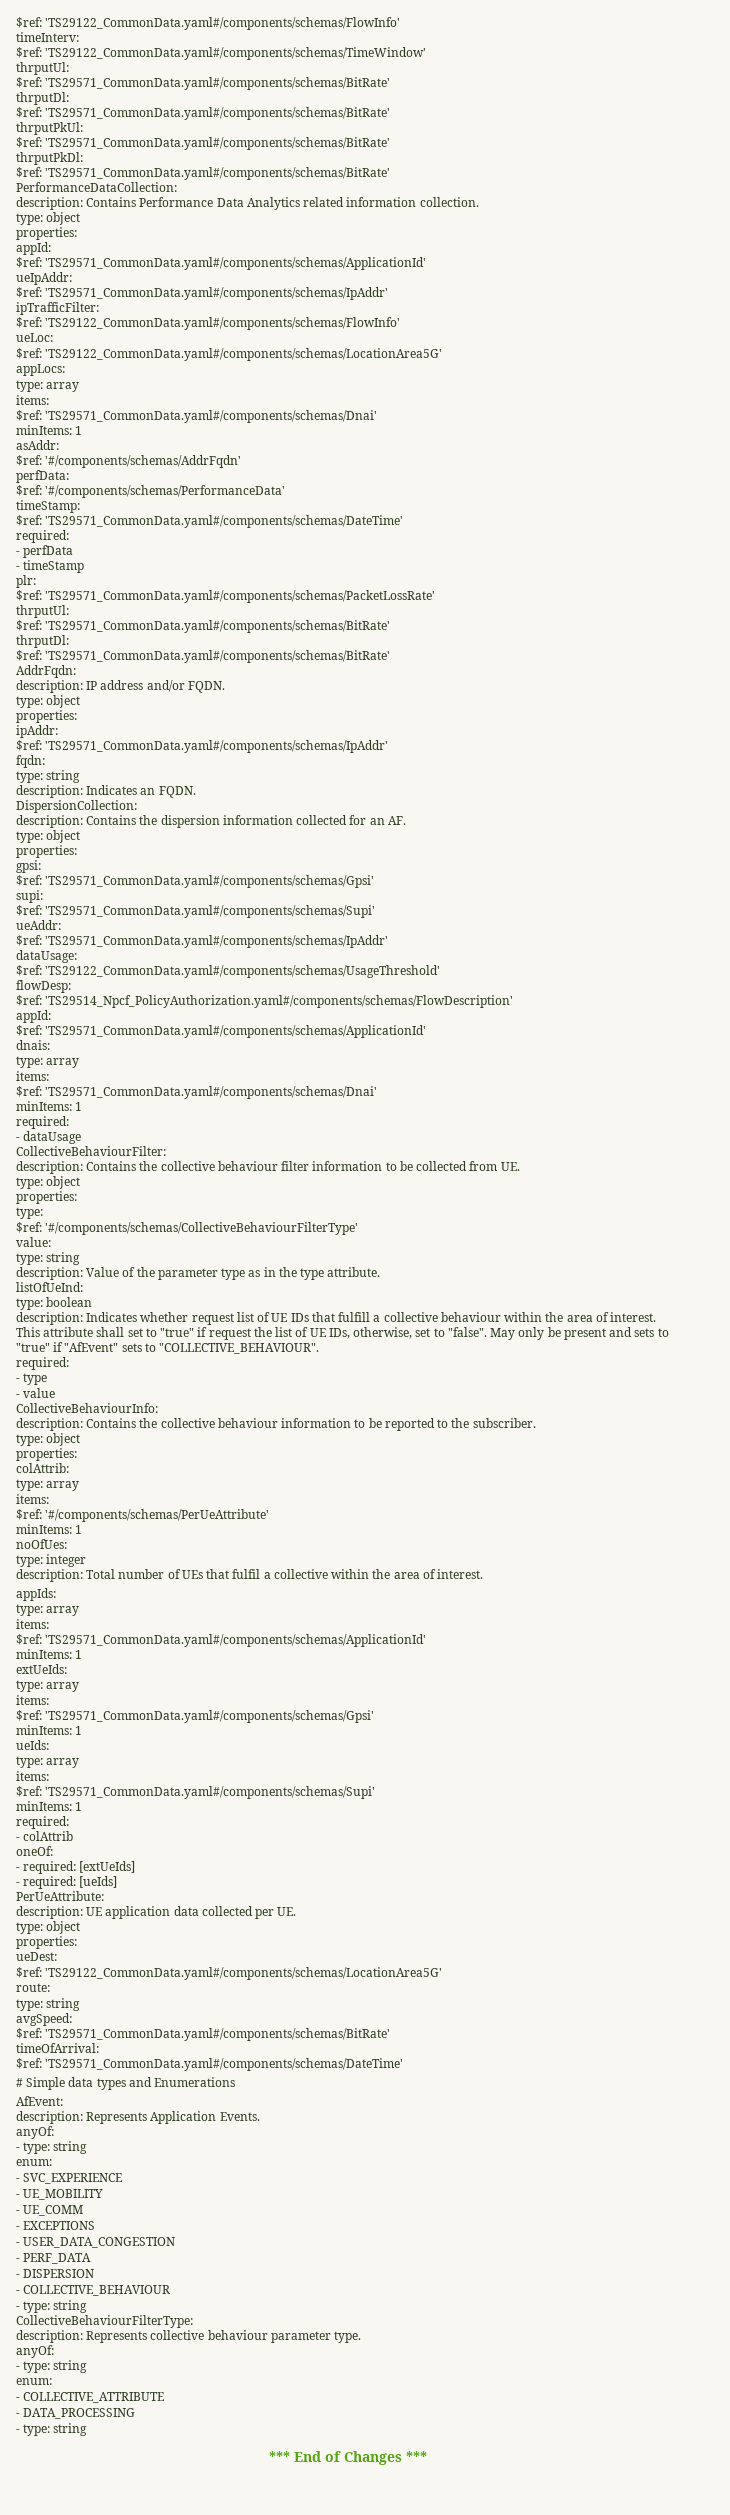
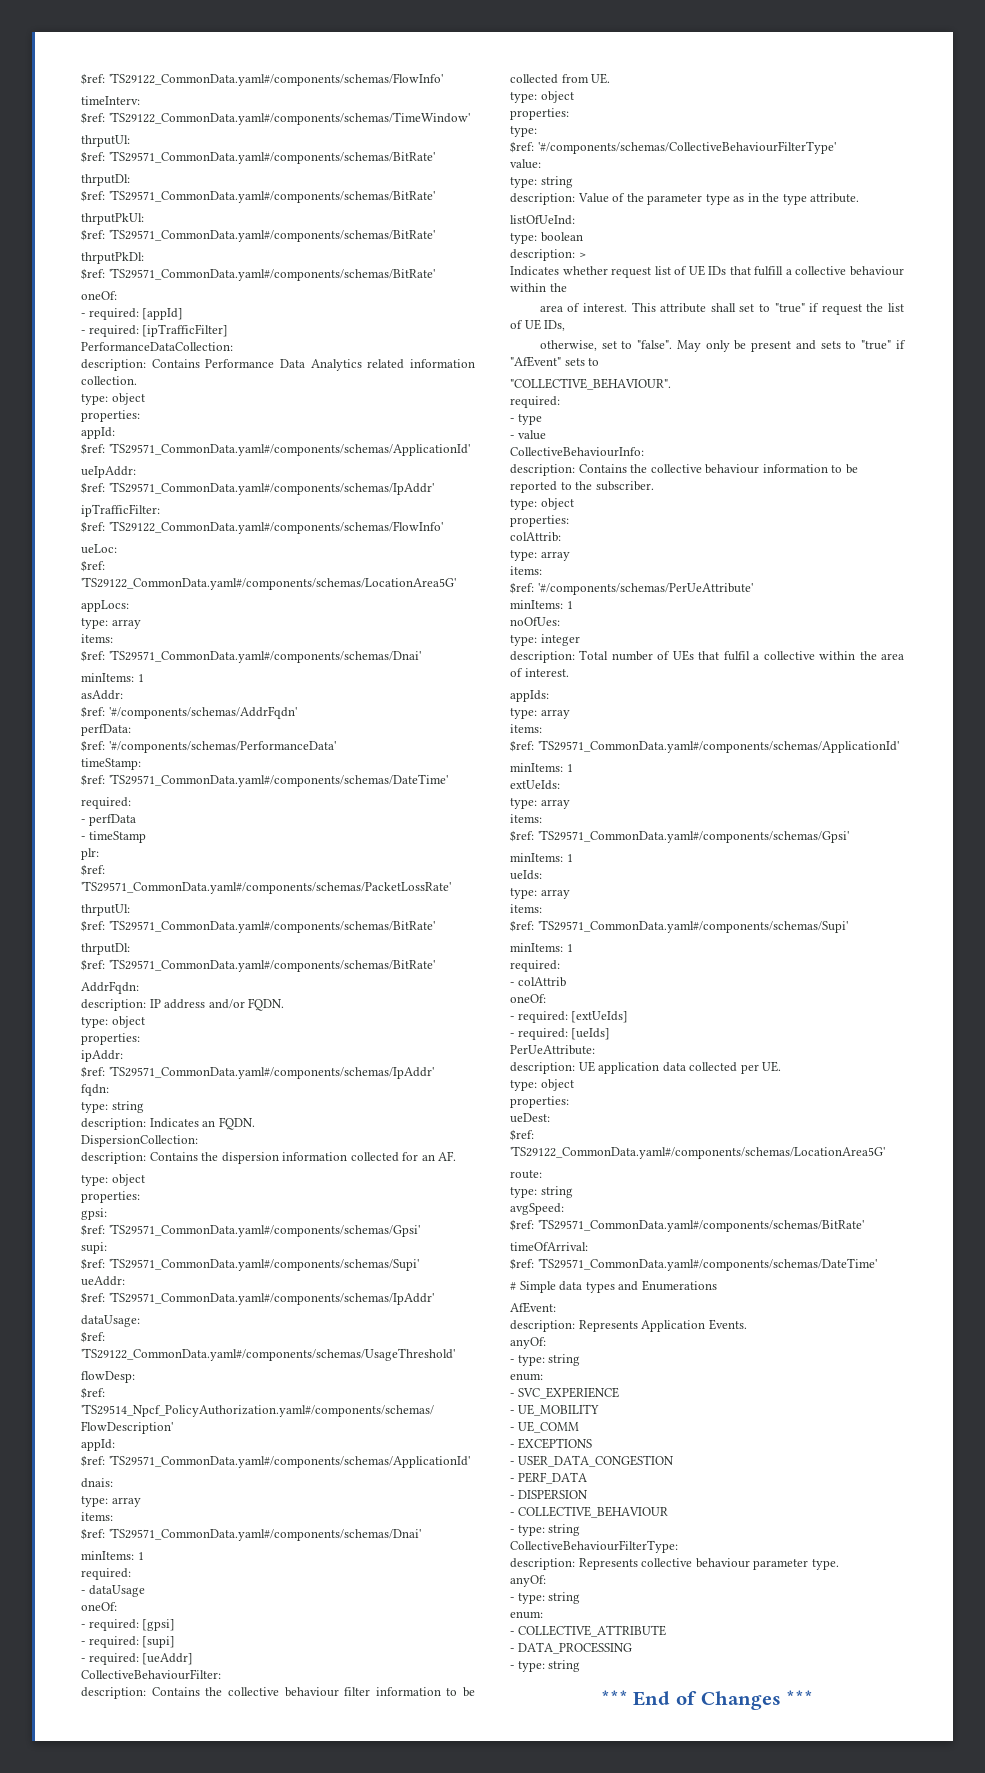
(391, 173) none -> [81,291,117,300] [81,308,184,320] [81,324,229,337] // oneOf: // - required: [appId] // - required: [ipTrafficFilter]
(82, 1137) none -> [81,1602,117,1611] [81,1619,176,1631] [81,1636,176,1648] [81,1653,194,1665] // oneOf: // - required: [gpsi] // - required: [supi] // - required: [ueAddr]
(83, 1318) none -> [578,252,586,258] > //
(564, 1317) none -> (567, 287) //
(350, 1333) none -> (566, 325) //
(156, 1347) none -> (600, 362) //

